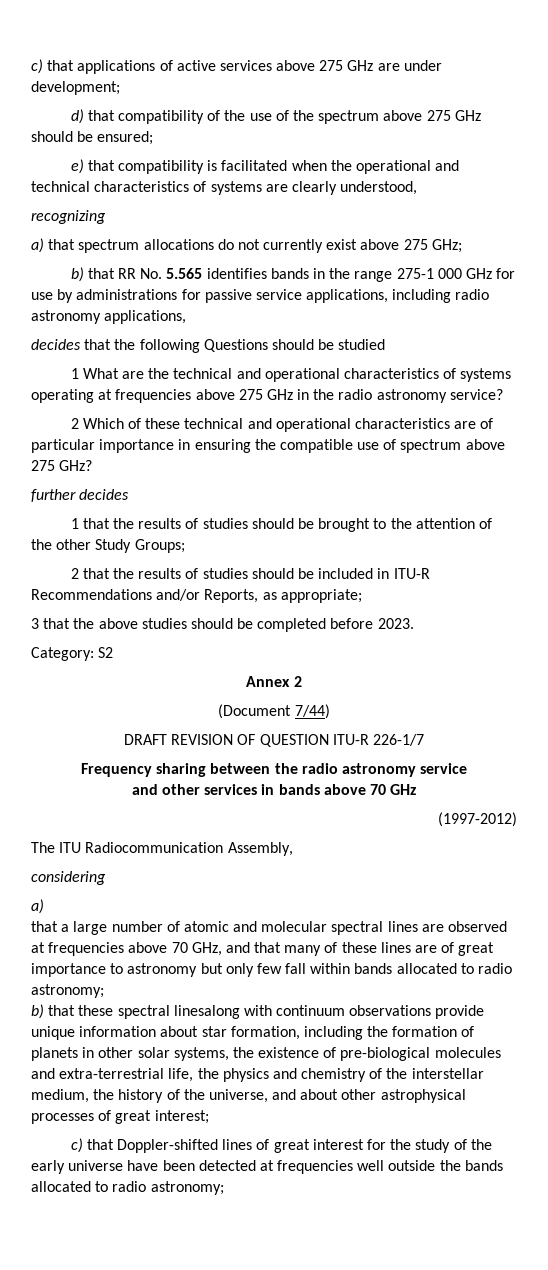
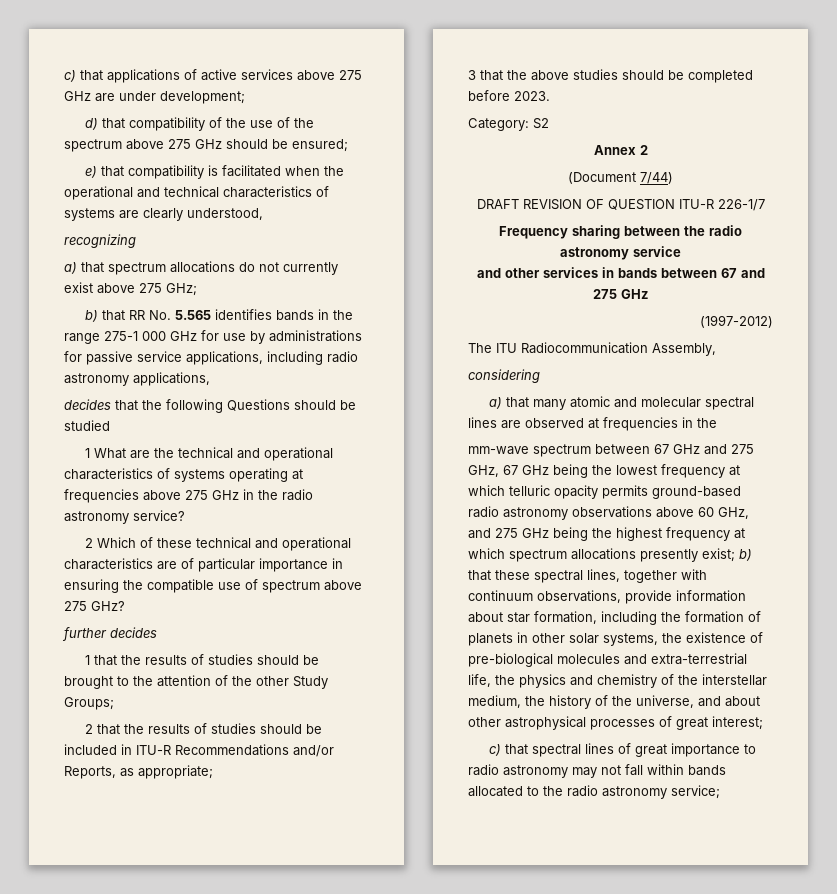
[323,784,386,795] above 70 -> [660,268,765,278] [593,289,617,299] between 67 and 275
[31,921,180,935] // that a large number of -> [505,397,566,410] that many
[128,942,495,956] [31,963,513,977] [31,984,104,998] [31,1004,485,1019] [31,1026,75,1040] above 70 GHz, and that many of these lines are of great importance to astronomy but only few fall within bands allocated to radio astronomy; // b) that these spectral linesalong with continuum observations provide unique -> [682,417,717,428] [468,444,754,457] [468,464,740,478] [468,485,741,499] [468,506,749,520] [468,527,745,541] [468,548,752,562] [468,569,707,583] [468,590,672,604] in the // mm-wave spectrum between 67 GHz and 275 GHz, 67 GHz being the lowest frequency at which telluric opacity permits ground-based radio astronomy observations above 60 GHz, and 275 GHz being the highest frequency at which spectrum allocations presently exist; b) that these spectral lines, together with continuum observations, provide
[117,1139,219,1153] Doppler-shifted -> [531,744,581,757] spectral
[312,1139,492,1153] [31,1160,503,1174] [31,1181,224,1195] interest for the study of the early universe have been detected at frequencies well outside the bands allocated to radio astronomy; -> [670,743,756,757] [468,764,726,778] [468,785,720,799] importance to radio astronomy may not fall within bands allocated to the radio astronomy service;

